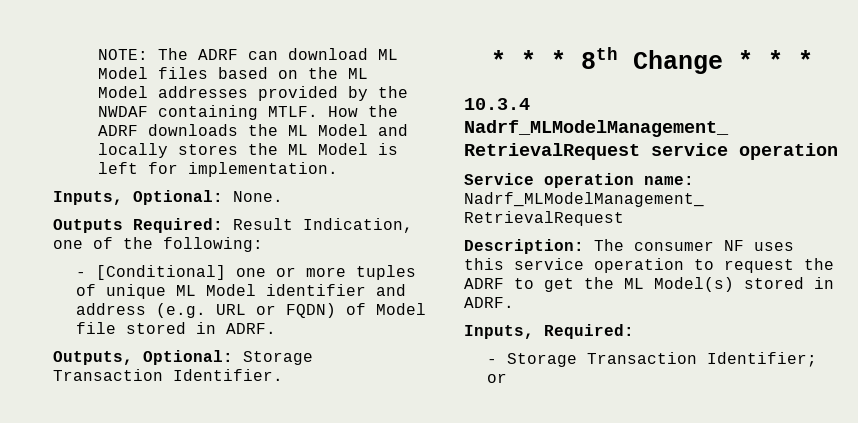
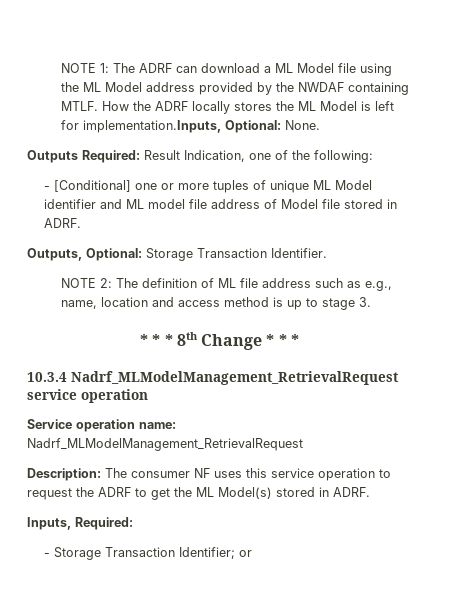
[98,49,149,60] NOTE: -> [61,63,110,73] NOTE 1:
[378,49,399,60] [98,67,369,79] [98,86,249,98] ML Model files based on the ML Model addresses -> [264,63,393,76] [61,82,196,92] a ML Model file using the ML Model address
[148,124,409,136] downloads the ML Model and -> (189, 106) none
[188,162,339,177] [53,191,123,205] implementation. // Inputs, -> [83,120,222,133] implementation.Inputs,
[75,303,336,318] address (e.g. URL or FQDN) -> [126,199,261,209] ML model file address
(283, 375) none -> [61,278,393,291] [61,297,372,310] // NOTE 2: The definition of ML file address such as e.g., name, location and access method is up to stage 3.

